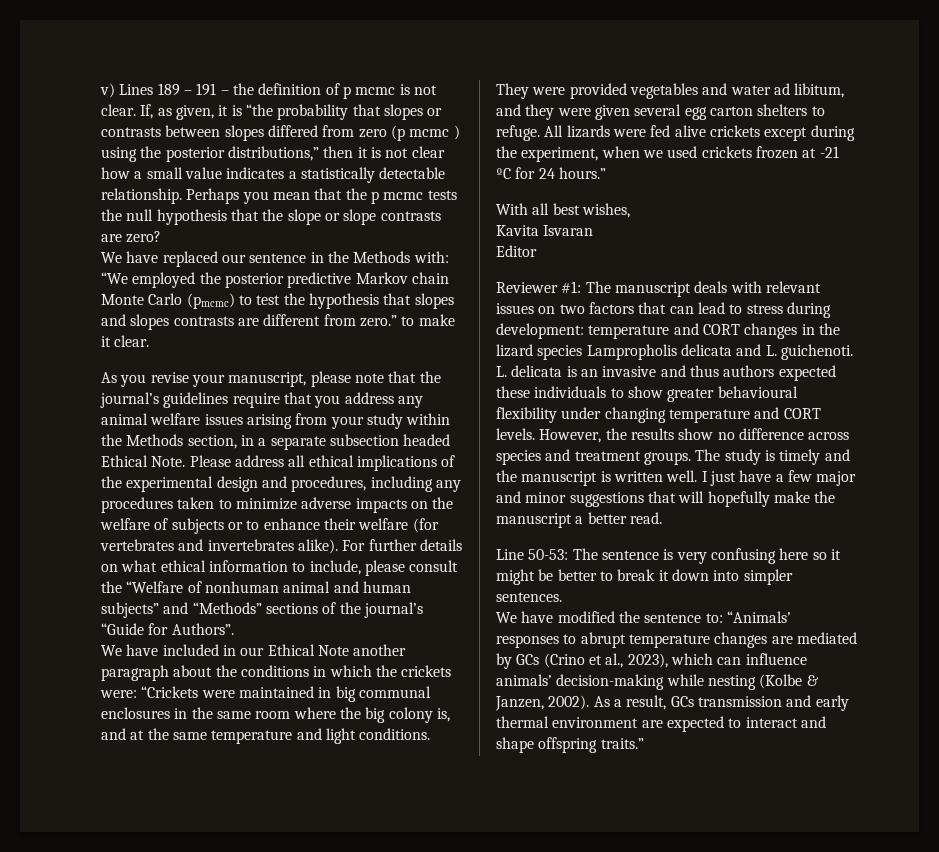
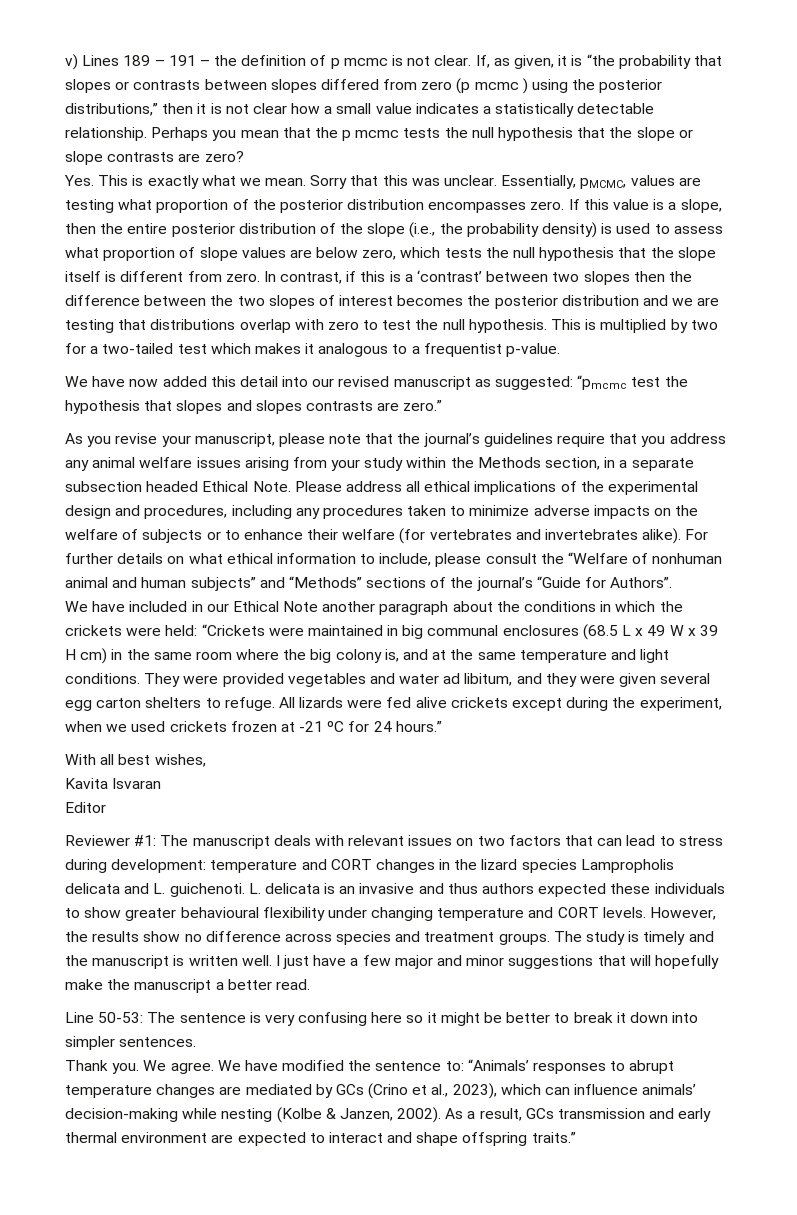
[101,251,449,267] [101,272,449,288] [101,293,252,309] We have replaced our sentence in the Methods with: “We employed the posterior predictive Markov chain Monte Carlo (pmcmc) to -> [64,175,701,189] [65,199,722,213] [65,222,723,238] [65,247,716,261] [65,270,692,285] [65,295,720,309] [65,319,718,333] [65,343,561,357] [65,375,628,390] Yes. This is exactly what we mean. Sorry that this was unclear. Essentially, pMCMC, values are testing what proportion of the posterior distribution encompasses zero. If this value is a slope, then the entire posterior distribution of the slope (i.e., the probability density) is used to assess what proportion of slope values are below zero, which tests the null hypothesis that the slope itself is different from zero. In contrast, if this is a ‘contrast’ between two slopes then the difference between the two slopes of interest becomes the posterior distribution and we are testing that distributions overlap with zero to test the null hypothesis. This is multiplied by two for a two-tailed test which makes it analogous to a frequentist p-value. // We have now added this detail into our revised manuscript as suggested: “pmcmc
[263,314,356,326] different from -> (400, 406) none
[401,314,455,326] [101,335,150,347] to make it clear. -> (443, 405) none
[100,690,137,698] were: -> [126,625,198,636] were held:
(170, 713) none -> [582,624,718,640] [65,648,108,664] (68.5 L x 49 W x 39 H cm)
(562, 597) none -> [65,1060,214,1074] Thank you. We agree.

